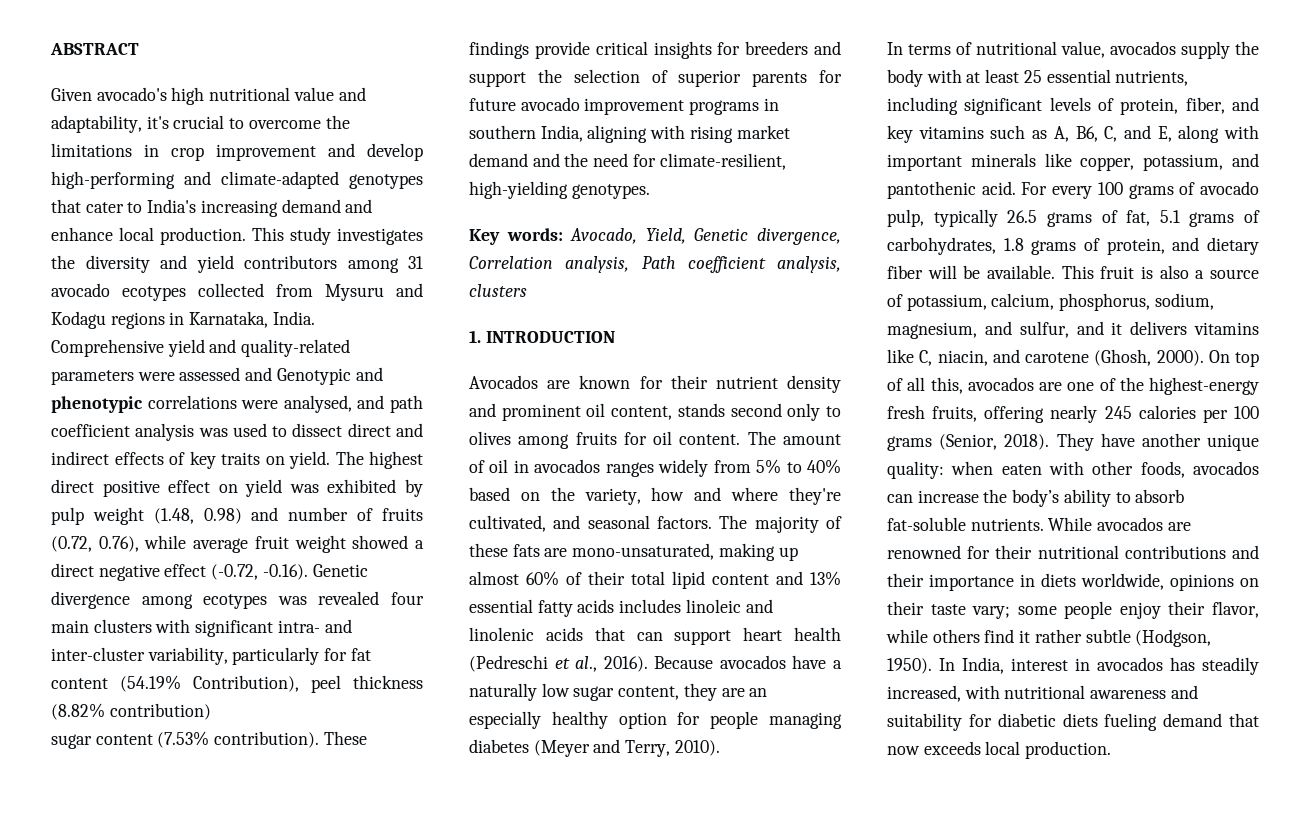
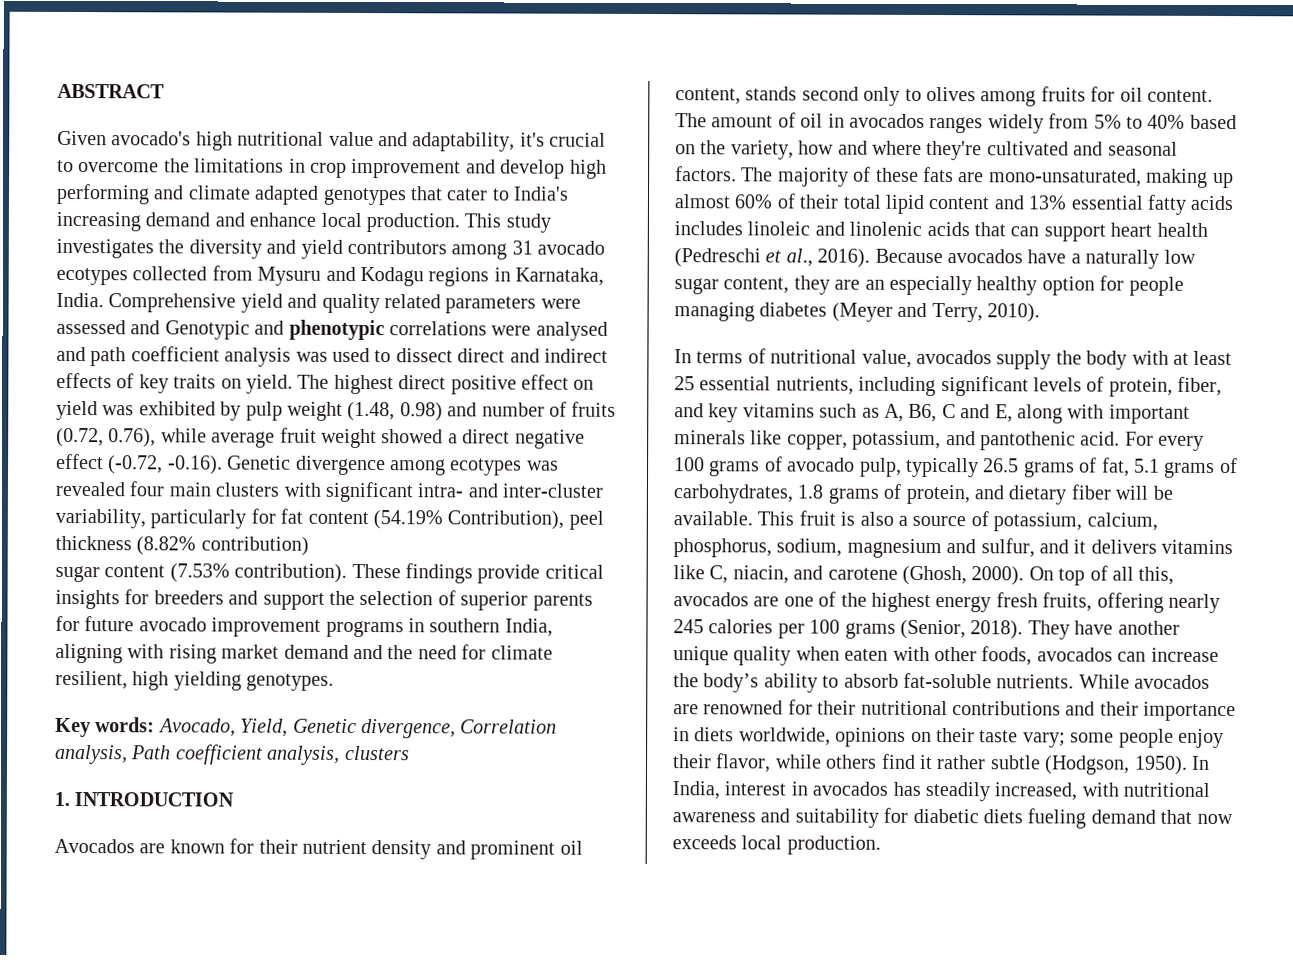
[51,171,339,189] high-performing and climate-adapted -> [569,159,607,179] [56,183,320,205] high performing and climate adapted
[241,339,351,357] quality-related -> [321,293,441,314] quality related
[283,395,352,413] analysed, -> [535,321,608,341] analysed
[659,153,786,170] [469,181,568,199] climate-resilient, high-yielding -> [490,645,553,660] [55,670,242,691] climate resilient, high yielding
[469,515,546,532] cultivated, -> [986,141,1069,156] cultivated
[1104,126,1118,142] C, -> [941,404,956,419] C
[887,322,977,339] magnesium, -> [846,538,942,559] magnesium
[1149,377,1259,395] highest-energy -> [871,592,992,613] highest energy
[887,461,944,479] quality: -> [733,646,792,666] quality

